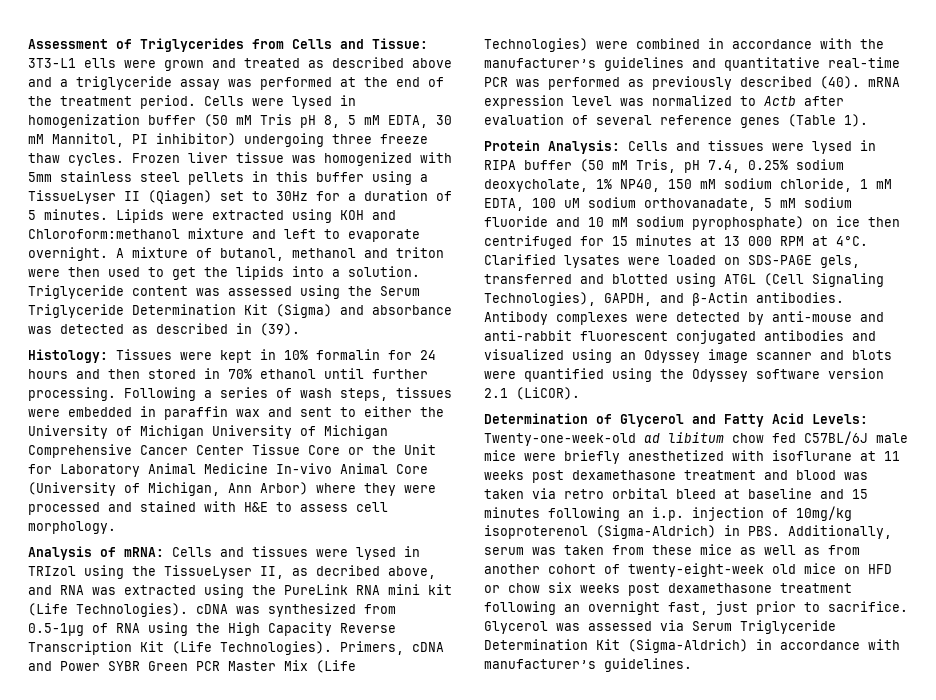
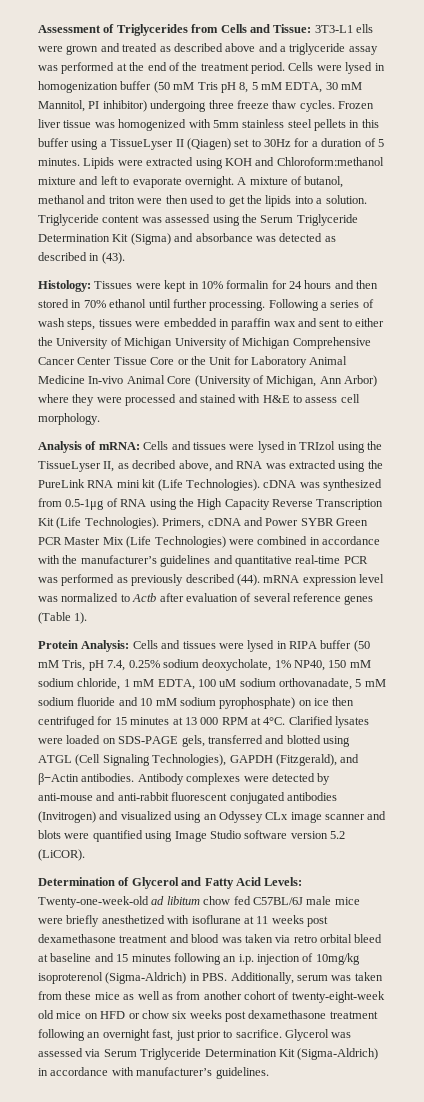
[260,323,300,336] (39). -> [101,252,125,264] (43).
[820,76,860,89] (40). -> [236,574,260,586] (44).
[604,293,652,306] GAPDH, -> [229,754,337,766] GAPDH (Fitzgerald),
(844, 335) none -> [38,811,96,823] (Invitrogen)
(700, 356) none -> [265,812,289,820] CLx
[660,369,748,382] the Odyssey -> [174,830,241,842] Image Studio
[484,388,508,398] 2.1 -> [330,831,345,839] 5.2

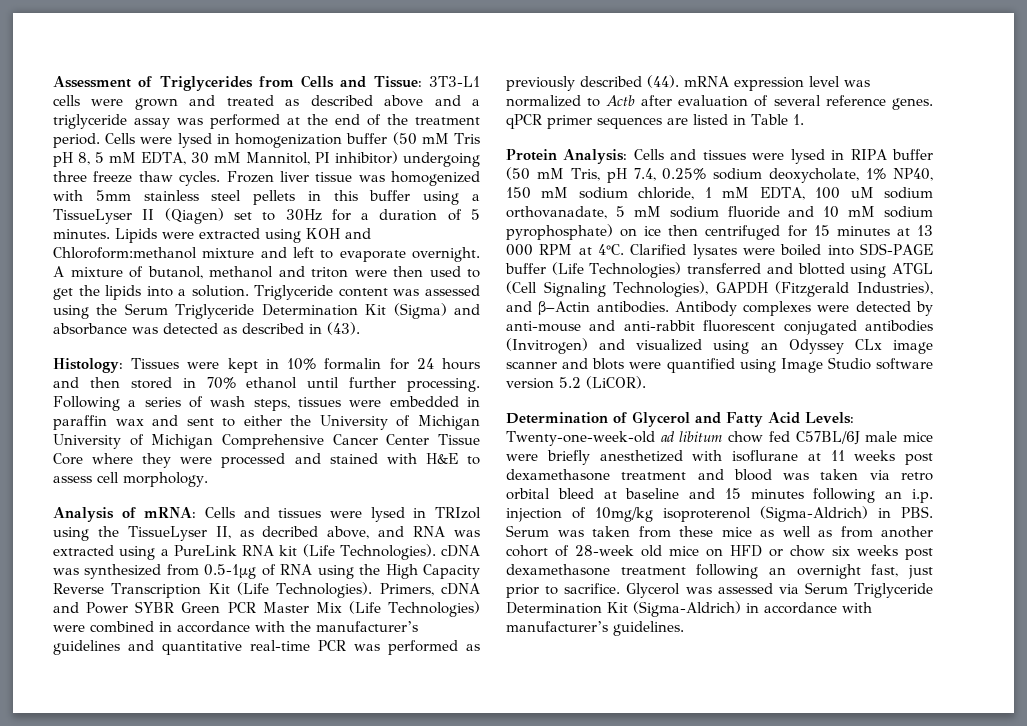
[356,24,373,33] ells -> [53,95,80,106] cells
[177,356,348,368] [38,375,377,387] or the Unit for Laboratory Animal Medicine In-vivo Animal Core (University of Michigan, Ann Arbor) -> (83, 459) none
[367,460,383,469] the -> [160,549,169,556] a
[116,480,140,488] mini -> (275, 550) none
[344,595,374,605] [38,612,88,624] genes (Table 1). -> [892,98,933,110] [506,114,804,129] genes. qPCR primer sequences are listed in Table 1.
[66,735,205,747] loaded on SDS-PAGE gels, -> [780,243,934,256] [505,262,682,278] boiled into SDS-PAGE buffer (Life Technologies)
[275,754,337,766] (Fitzgerald), -> [775,281,933,297] (Fitzgerald Industries),
[230,972,328,984] Additionally, serum -> [506,525,549,537] Serum
[291,991,385,1003] twenty-eight-week -> [575,545,634,556] 28-week

